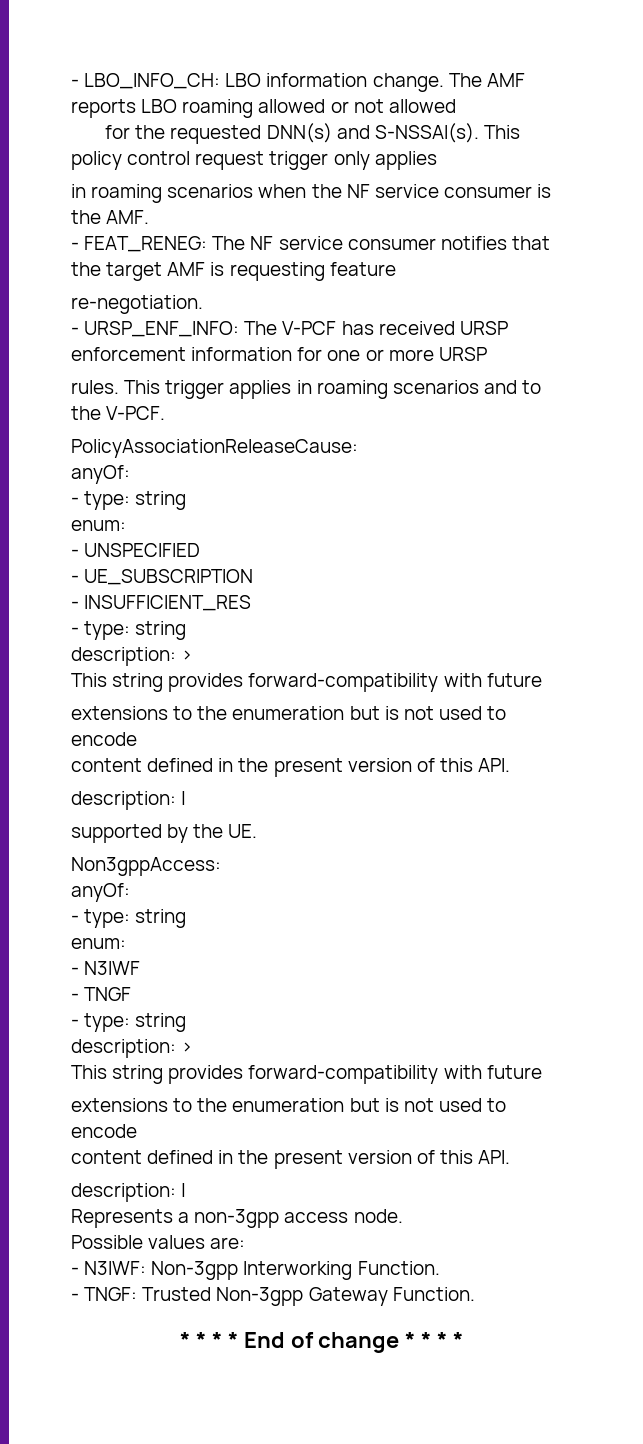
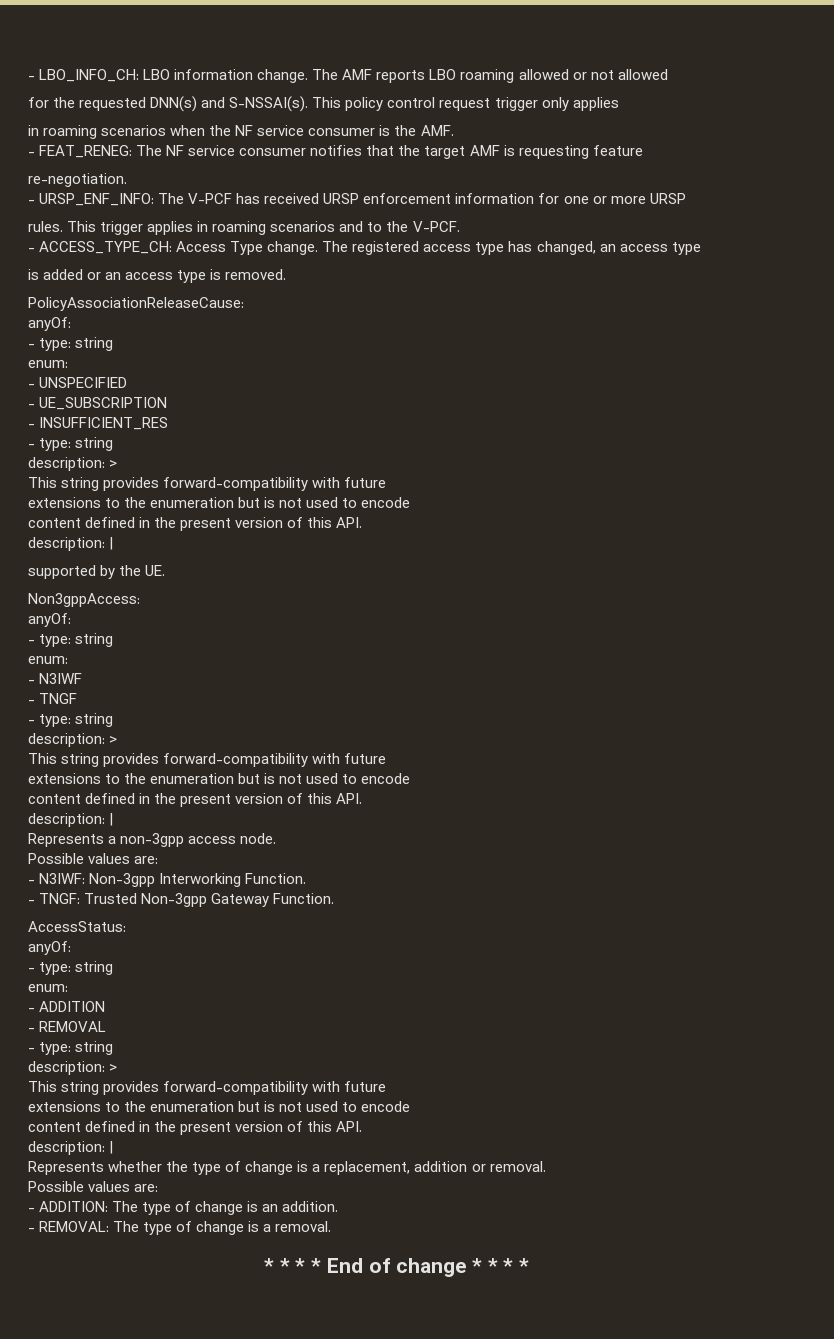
(166, 413) none -> [28,241,701,255] [28,269,287,283] // - ACCESS_TYPE_CH: Access Type change. The registered access type has changed, an access type // is added or an access type is removed.
(475, 1294) none -> [28,921,126,932] [28,941,71,955] [28,961,114,975] [28,984,68,992] [28,1001,106,1012] [28,1021,107,1032] [28,1041,114,1055] [28,1061,118,1075] [28,1081,387,1095] [28,1101,411,1112] [28,1121,363,1135] [28,1141,114,1155] [28,1161,546,1175] [28,1181,159,1192] [28,1201,339,1215] [28,1221,332,1235] // AccessStatus: // anyOf: // - type: string // enum: // - ADDITION // - REMOVAL // - type: string // description: > // This string provides forward-compatibility with future // extensions to the enumeration but is not used to encode // content defined in the present version of this API. // description: | // Represents whether the type of change is a replacement, addition or removal. // Possible values are: // - ADDITION: The type of change is an addition. // - REMOVAL: The type of change is a removal.

